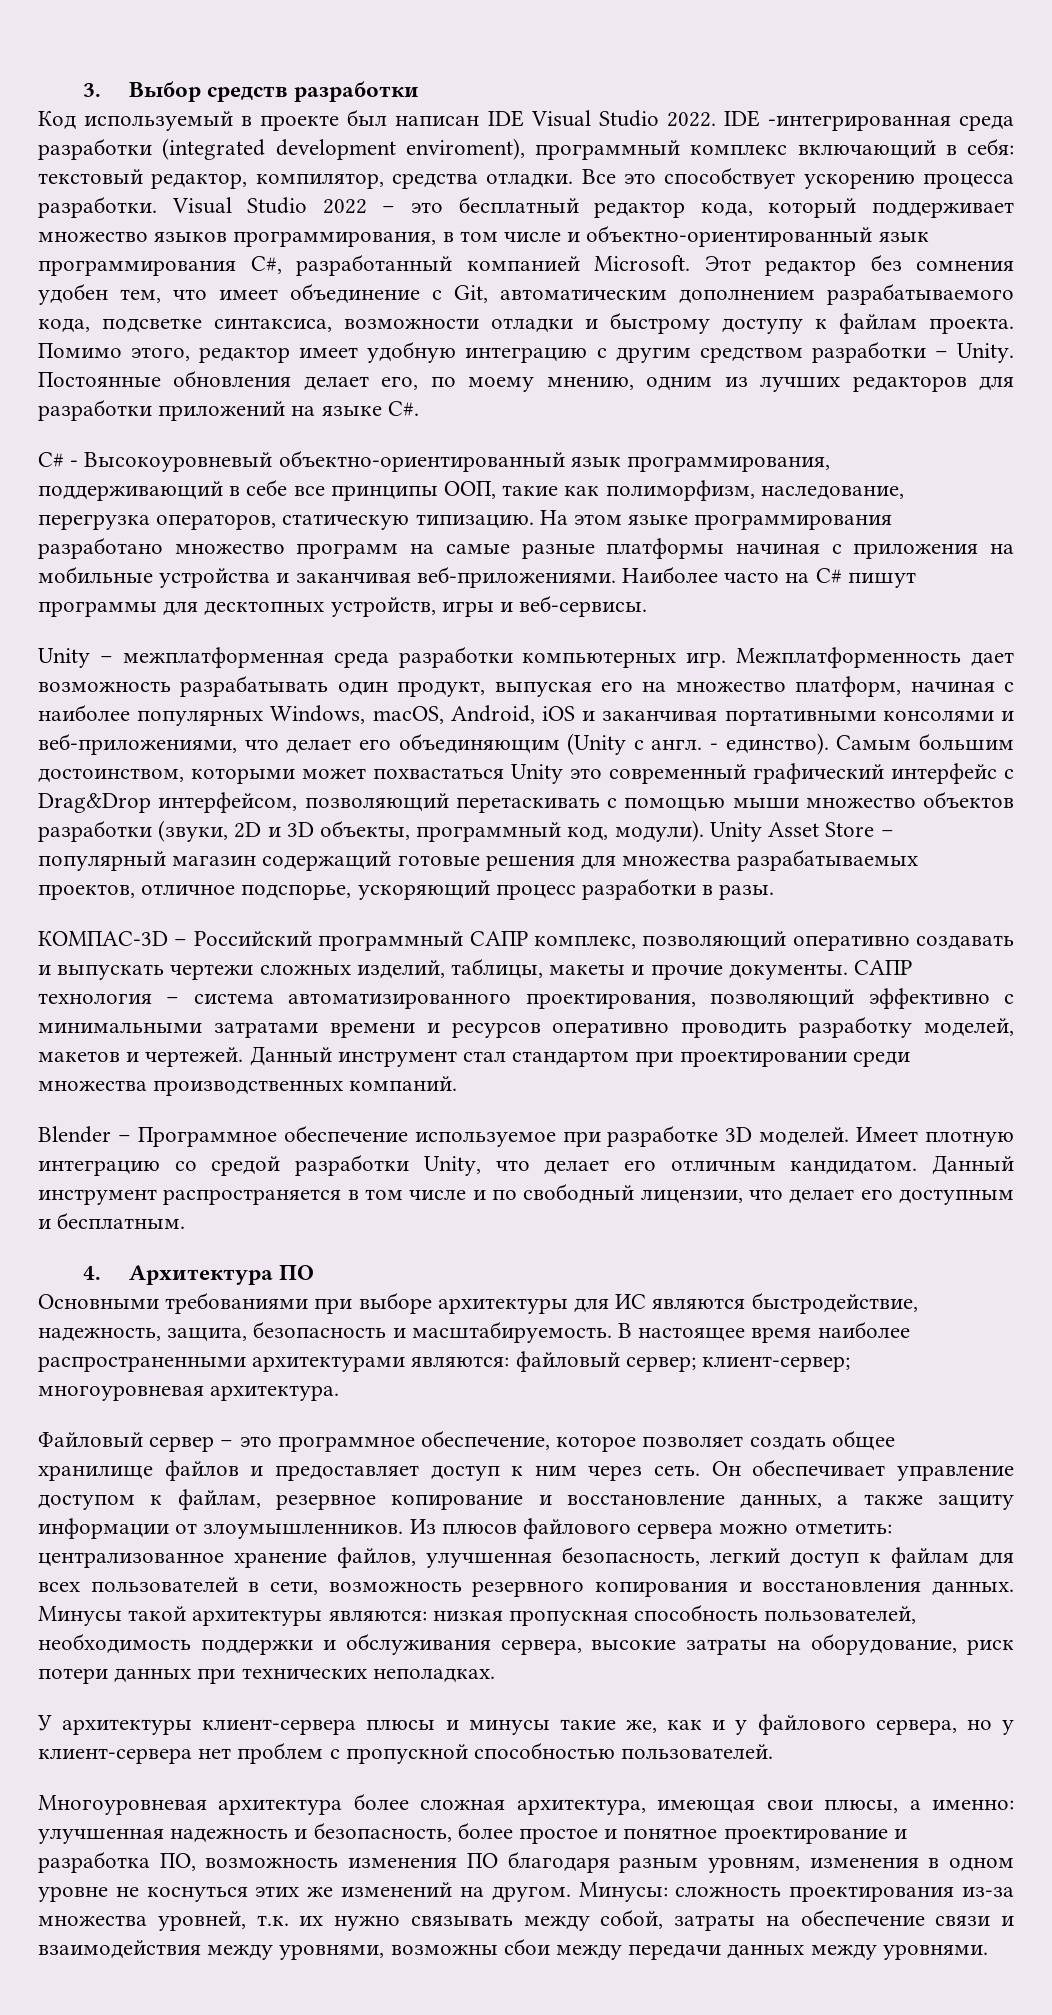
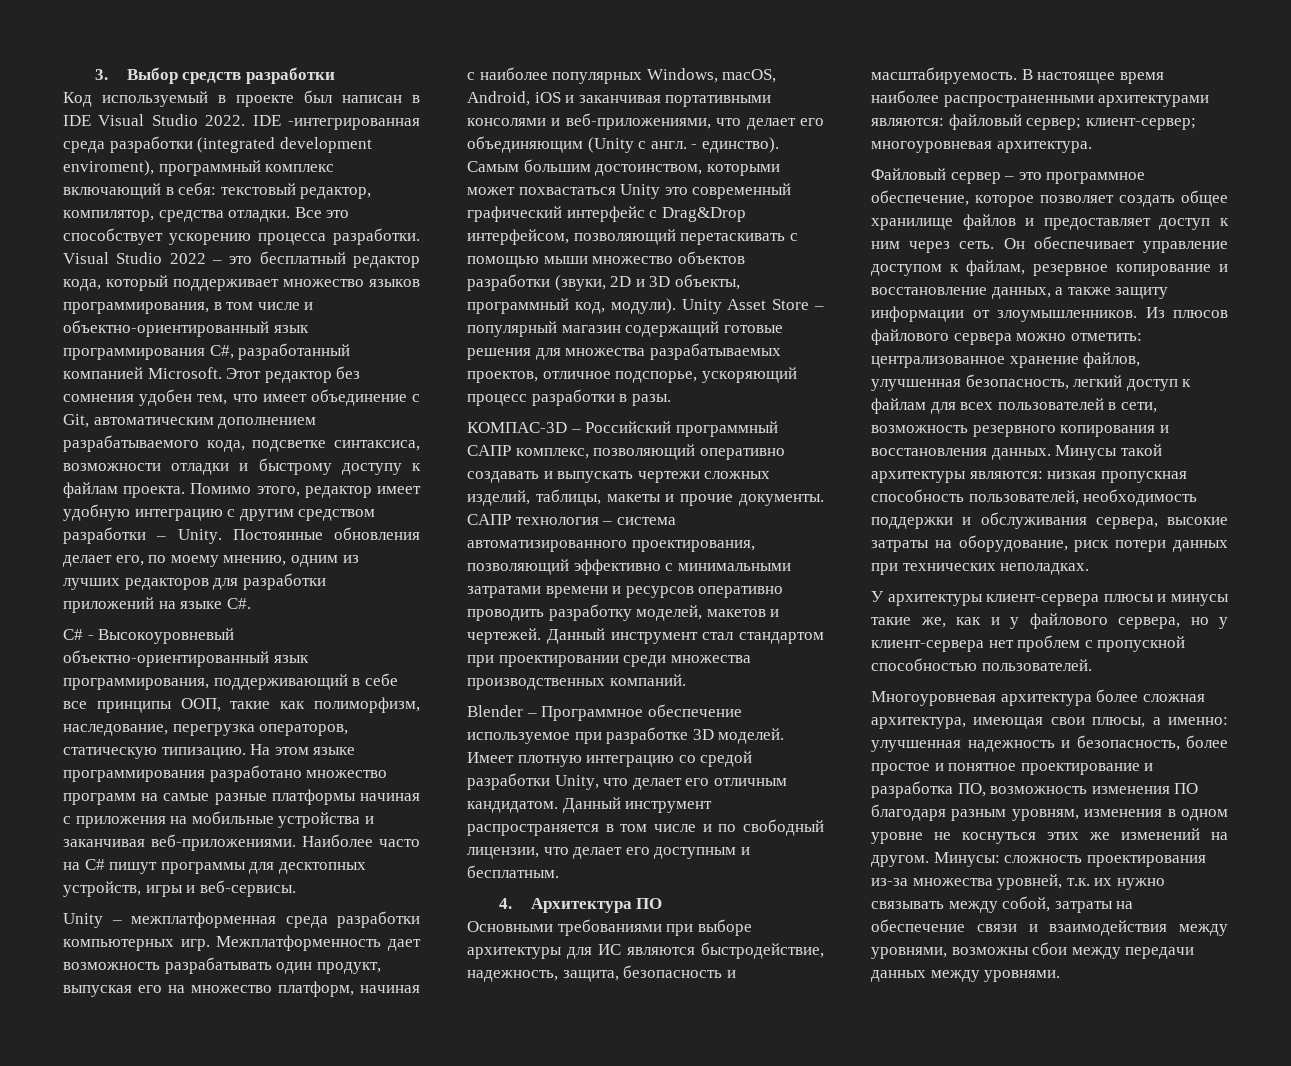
(480, 121) none -> [412,95,420,103] в

